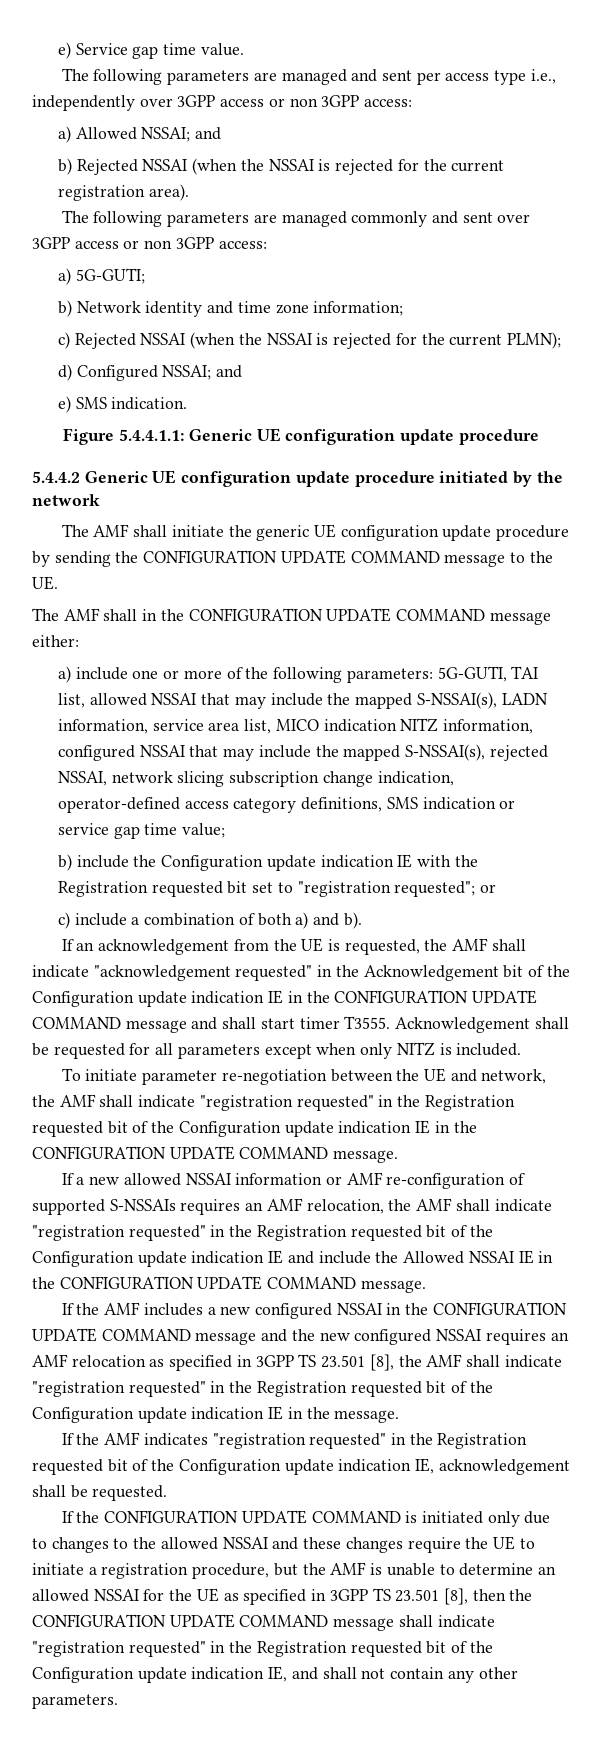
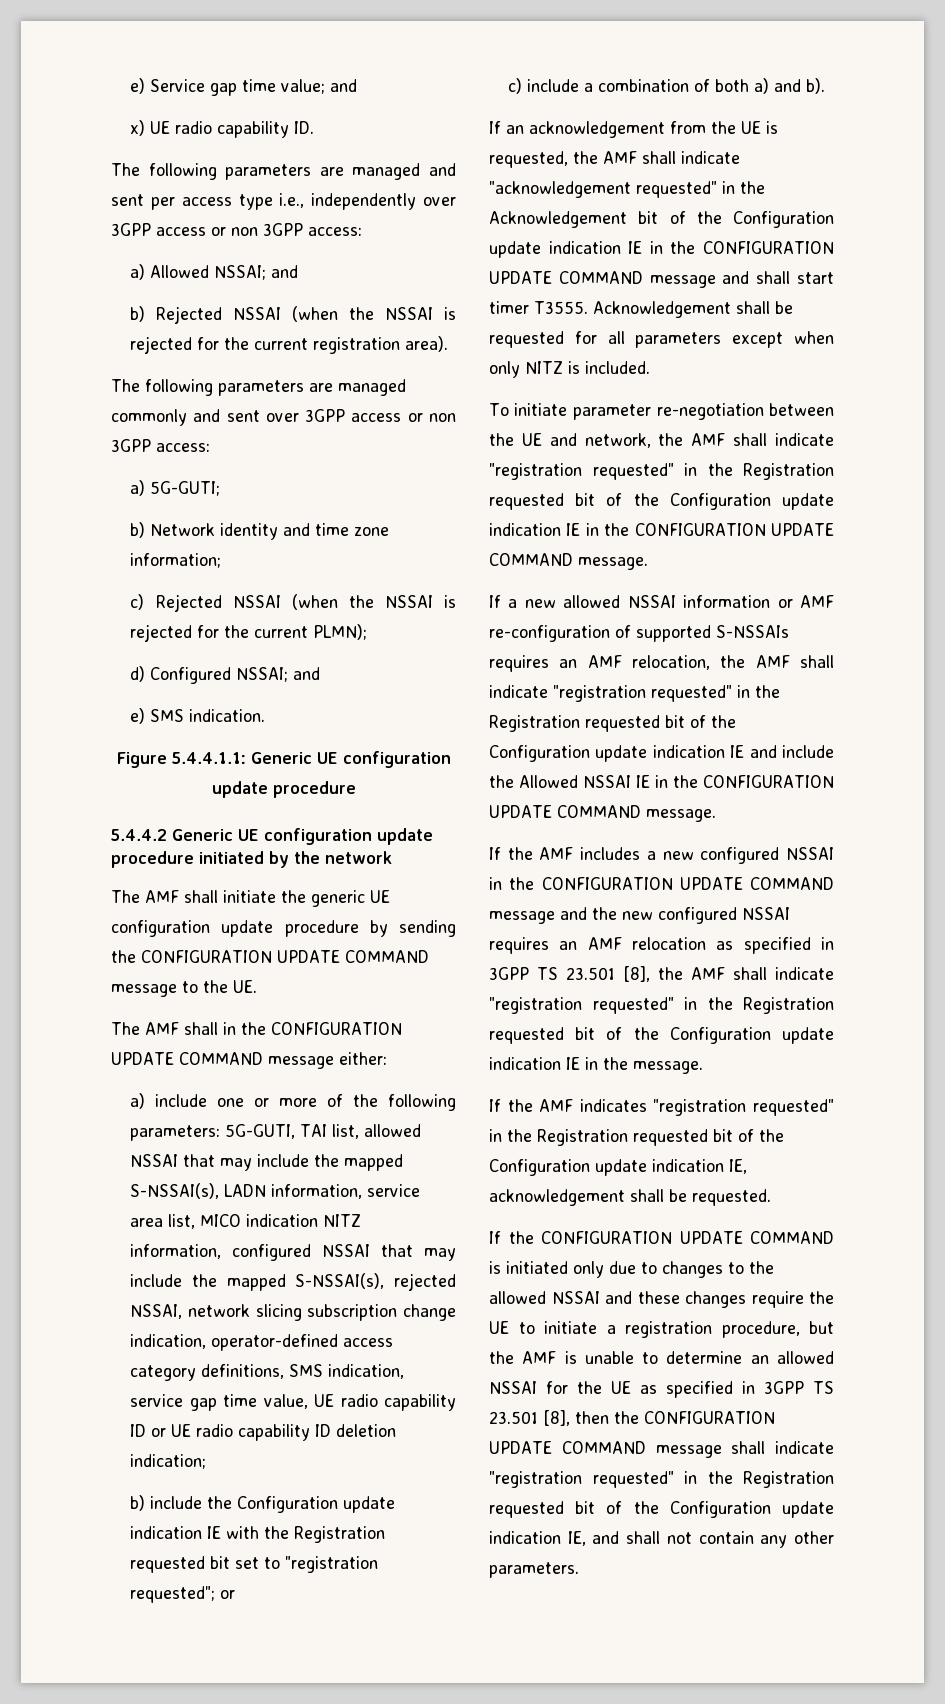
[200,43,244,56] value. -> [281,79,358,94] [130,120,315,138] value; and // x) UE radio capability ID.
[422,797,516,810] indication or -> [328,1364,405,1379] indication,
[182,823,226,838] value; -> [263,1394,456,1411] [130,1424,397,1441] [130,1454,207,1469] value, UE radio capability ID or UE radio capability ID deletion indication;

